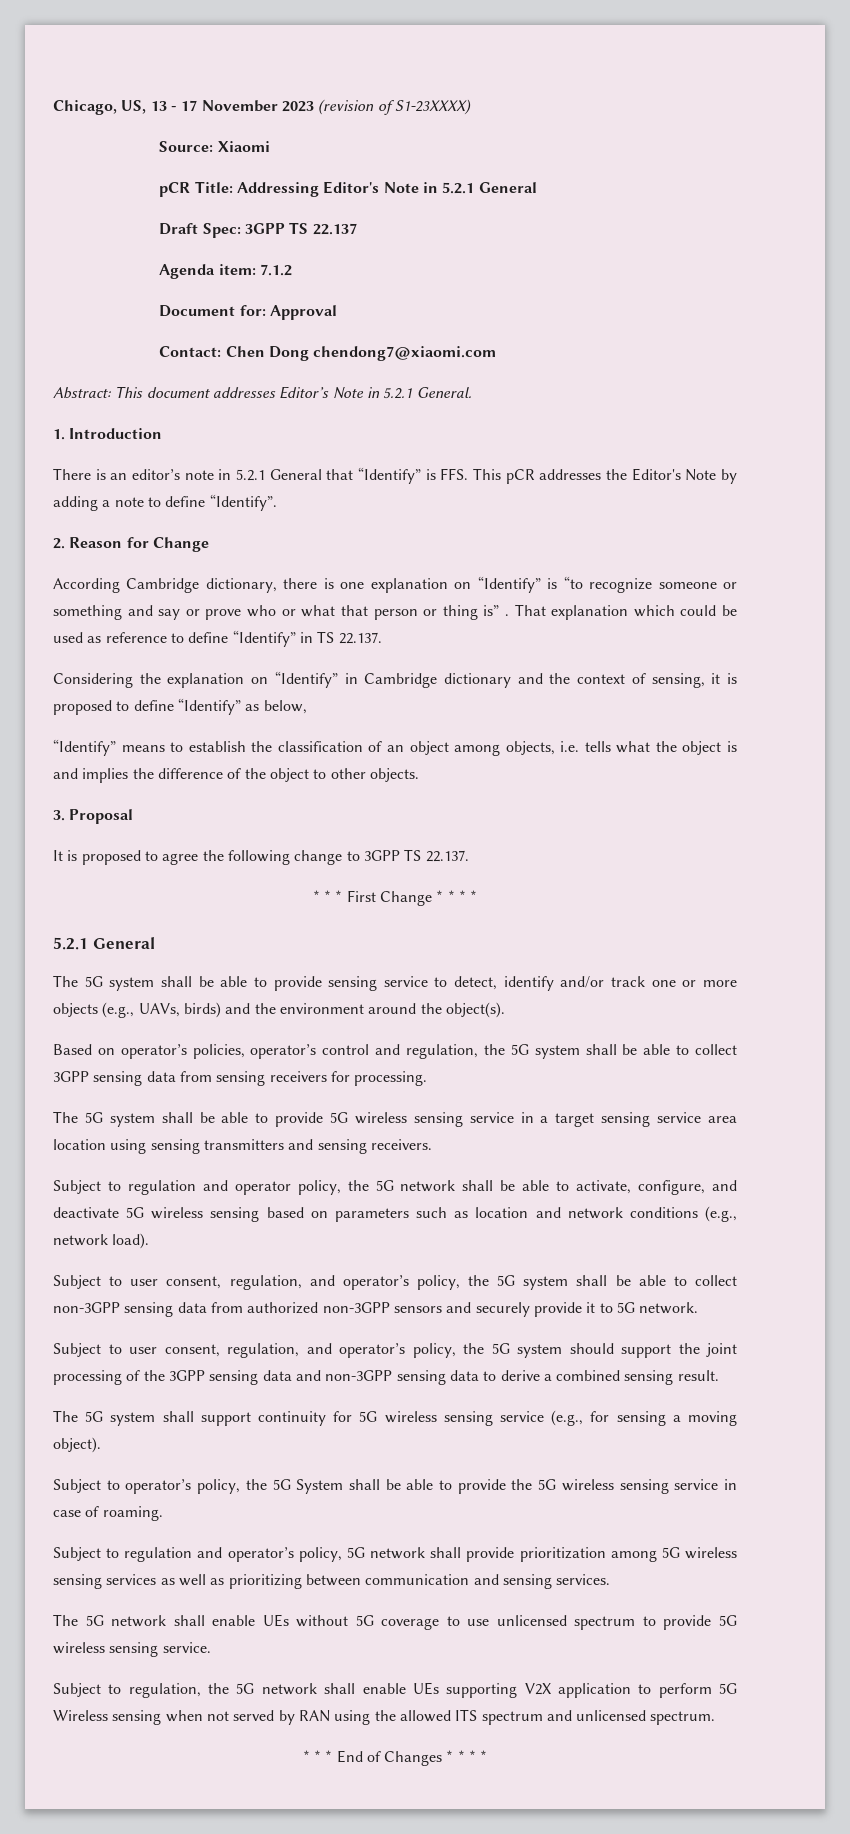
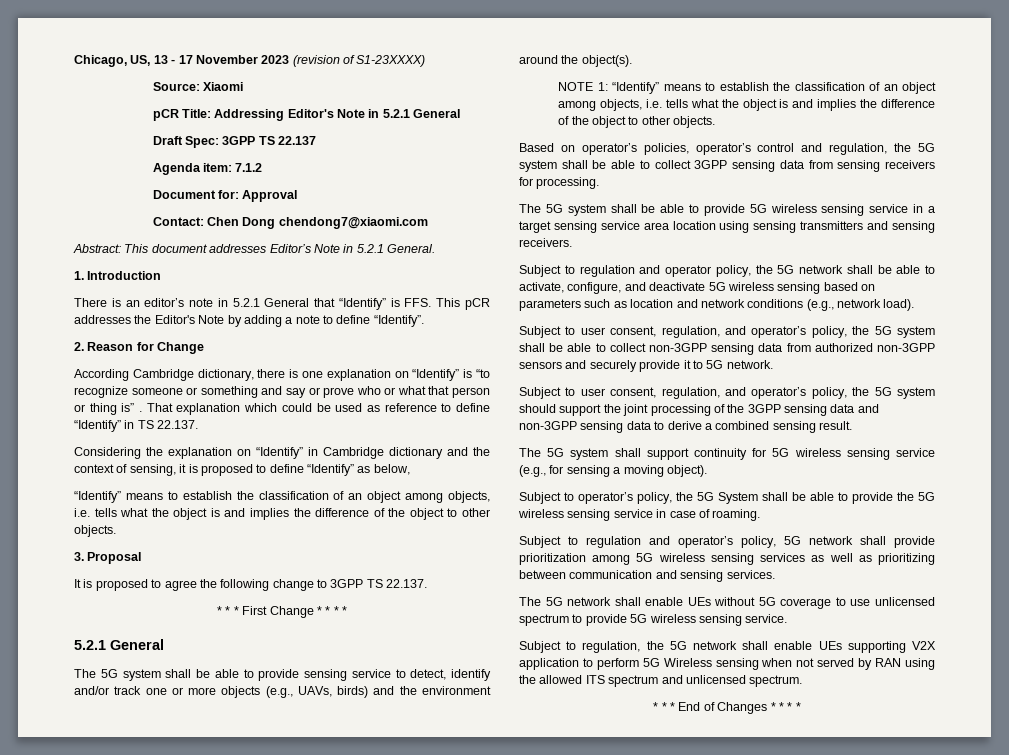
(505, 1010) none -> [558,82,936,94] [558,99,936,111] [558,116,716,128] // NOTE 1: “Identify” means to establish the classification of an object among objects, i.e. tells what the object is and implies the difference of the object to other objects.

